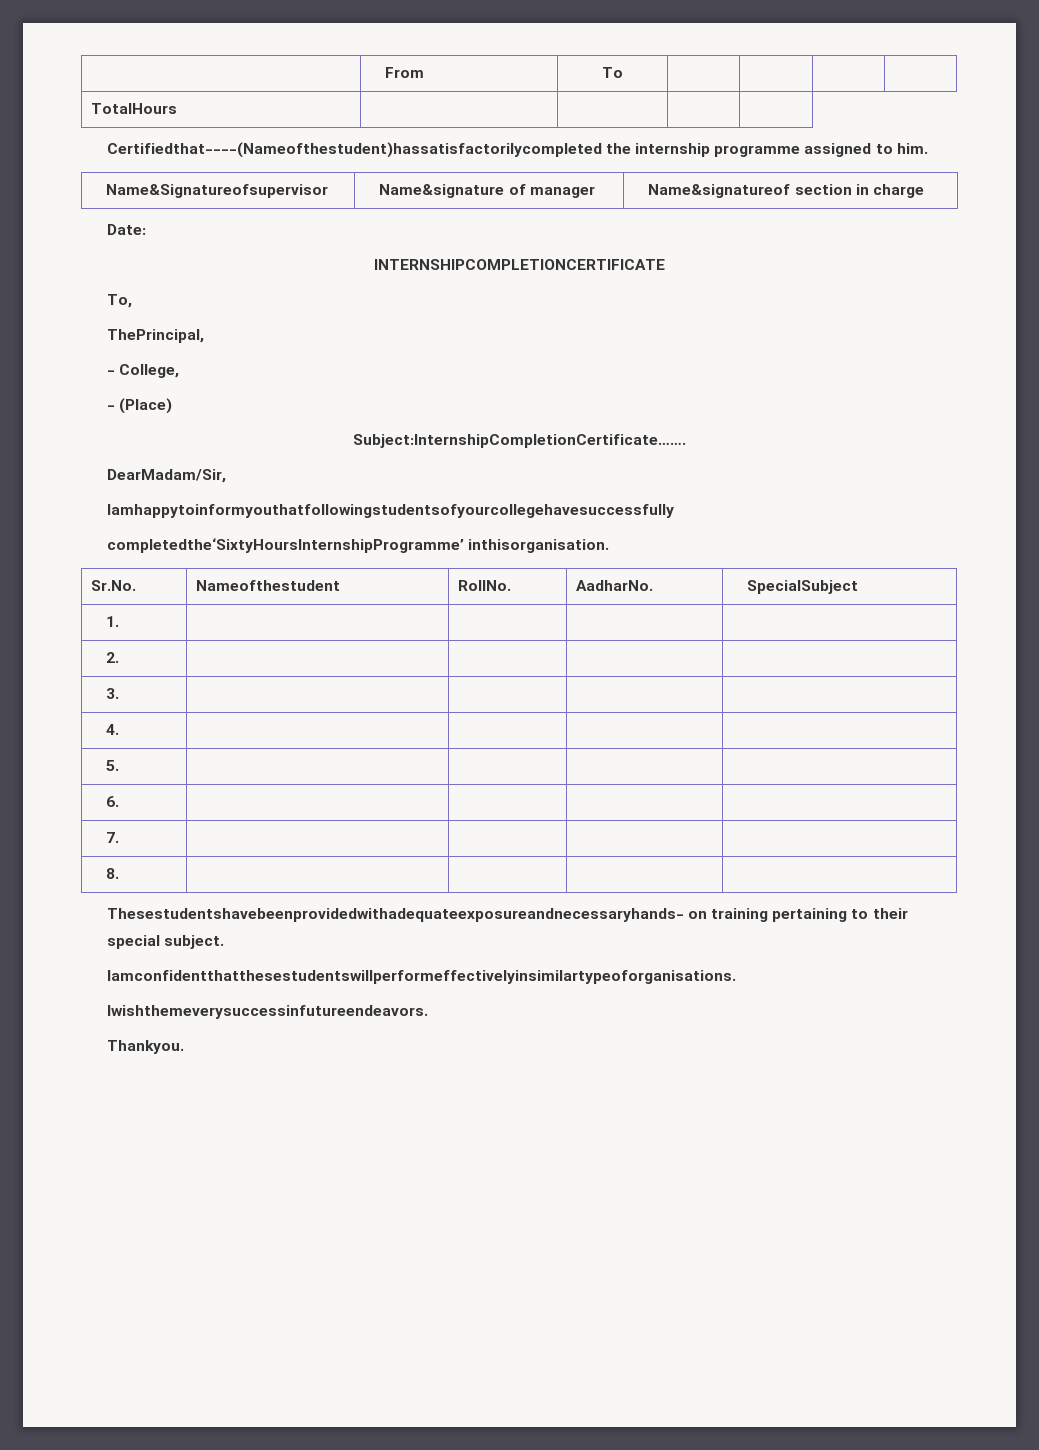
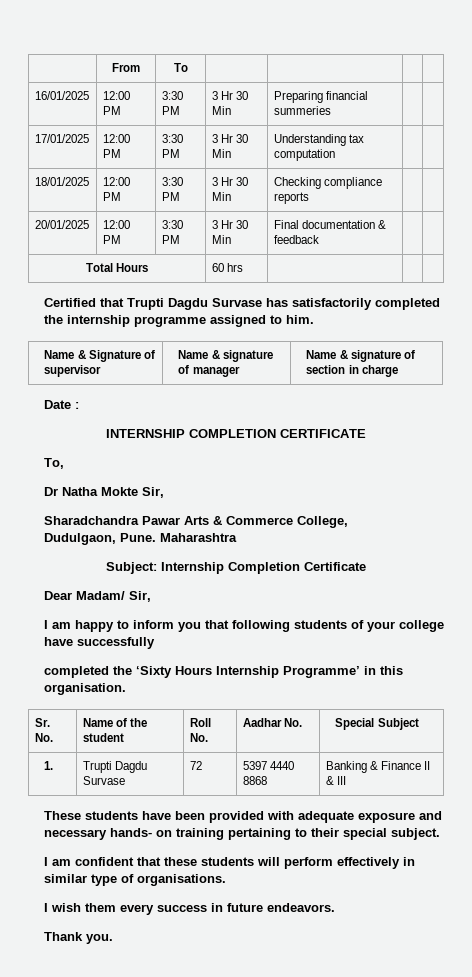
[91,103,178,114] [106,142,602,158] TotalHours | | | | // Certifiedthat----(Nameofthestudent)hassatisfactorilycompleted -> [34,91,89,100] [102,91,130,100] [102,106,121,115] [161,91,183,100] [161,106,180,115] [211,91,249,100] [211,106,231,115] [273,91,369,103] [273,106,331,115] [34,134,89,143] [102,134,130,143] [102,149,121,158] [161,134,183,143] [161,149,180,158] [211,134,249,143] [211,149,231,158] [273,134,365,146] [273,149,335,161] [34,177,89,186] [102,177,130,186] [102,192,121,201] [161,177,183,186] [161,192,180,201] [211,177,249,186] [211,192,231,201] [273,177,383,189] [273,192,309,204] [34,220,89,229] [102,220,130,229] [102,235,121,244] [161,220,183,229] [161,235,180,244] [211,220,249,229] [211,235,231,244] [273,220,387,229] [273,235,319,244] [85,263,149,272] [211,263,244,272] [43,298,440,310] 16/01/2025 | 12:00 PM | 3:30 PM | 3 Hr 30 Min | Preparing financial summeries | | // 17/01/2025 | 12:00 PM | 3:30 PM | 3 Hr 30 Min | Understanding tax computation | | // 18/01/2025 | 12:00 PM | 3:30 PM | 3 Hr 30 Min | Checking compliance reports | | // 20/01/2025 | 12:00 PM | 3:30 PM | 3 Hr 30 Min | Final documentation & feedback | | // Total Hours | 60 hrs | | | // Certified that Trupti Dagdu Survase has satisfactorily completed
[106,184,329,198] [379,184,595,198] [648,184,924,198] [106,224,146,235] [374,259,665,270] [106,294,132,308] [106,329,204,343] [106,364,179,378] [106,398,172,414] [353,434,686,448] [106,469,226,483] [106,504,674,518] [106,538,609,553] [91,580,137,591] [196,580,341,591] [458,580,512,591] [576,580,654,591] [747,580,859,594] [106,616,120,627] [106,652,120,663] [106,688,120,699] [106,724,120,735] [106,760,120,771] [106,796,120,807] [106,832,120,843] [106,868,120,879] [106,908,684,922] Name&Signatureofsupervisor | Name&signature of manager | Name&signatureof section in charge // Date: // INTERNSHIPCOMPLETIONCERTIFICATE // To, // ThePrincipal, // - College, // - (Place) // Subject:InternshipCompletionCertificate……. // DearMadam/Sir, // Iamhappytoinformyouthatfollowingstudentsofyourcollegehavesuccessfully // completedthe‘SixtyHoursInternshipProgramme’ inthisorganisation. // Sr.No. | Nameofthestudent | RollNo. | AadharNo. | SpecialSubject // 1. | | | | // 2. | | | | // 3. | | | | // 4. | | | | // 5. | | | | // 6. | | | | // 7. | | | | // 8. | | | | // Thesestudentshavebeenprovidedwithadequateexposureandnecessaryhands- -> [44,350,155,362] [44,365,102,377] [178,350,273,362] [178,365,240,377] [306,350,415,362] [306,365,398,377] [43,400,79,409] [106,429,366,438] [43,458,64,469] [43,487,164,498] [43,516,348,528] [43,533,237,545] [106,562,366,574] [43,591,151,602] [43,620,444,632] [43,637,155,649] [43,666,403,678] [43,683,126,695] [34,718,50,727] [34,733,53,742] [82,718,148,727] [82,733,124,742] [189,718,211,727] [189,733,208,742] [242,718,303,727] [335,718,419,730] [44,761,54,770] [82,761,148,773] [82,776,125,785] [189,761,202,770] [242,761,295,770] [242,776,267,785] [325,761,431,773] [325,776,347,785] [43,811,442,823] [43,828,152,840] Name & Signature of supervisor | Name & signature of manager | Name & signature of section in charge // Date : // INTERNSHIP COMPLETION CERTIFICATE // To, // Dr Natha Mokte Sir, // Sharadchandra Pawar Arts & Commerce College, // Dudulgaon, Pune. Maharashtra // Subject: Internship Completion Certificate // Dear Madam/ Sir, // I am happy to inform you that following students of your college have successfully // completed the ‘Sixty Hours Internship Programme’ in this organisation. // Sr. No. | Name of the student | Roll No. | Aadhar No. | Special Subject // 1. | Trupti Dagdu Survase | 72 | 5397 4440 8868 | Banking & Finance II & III // These students have been provided with adequate exposure and necessary hands-
[106,970,736,984] [106,1005,428,1019] [106,1040,184,1054] Iamconfidentthatthesestudentswillperformeffectivelyinsimilartypeoforganisations. // Iwishthemeverysuccessinfutureendeavors. // Thankyou. -> [43,857,415,869] [43,874,226,886] [43,903,335,915] [43,932,113,944] I am confident that these students will perform effectively in similar type of organisations. // I wish them every success in future endeavors. // Thank you.

